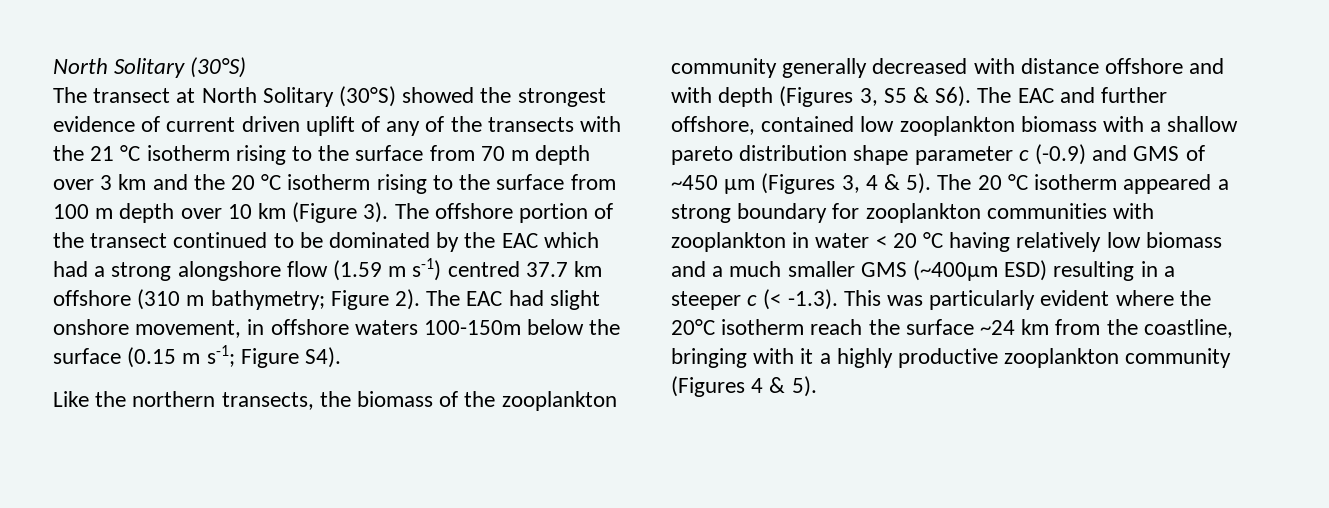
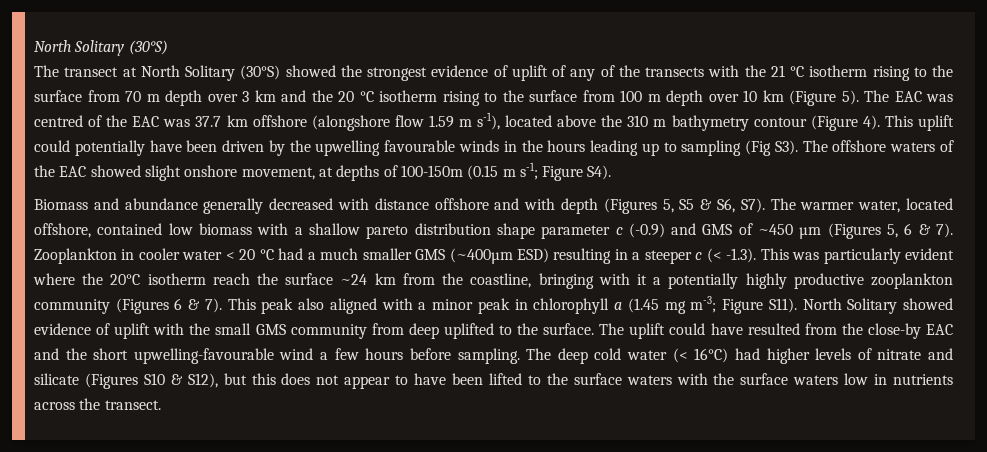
[166,116,300,132] current driven -> (508, 71) none
[363,202,614,223] [53,232,599,252] [53,258,603,281] [53,289,600,310] [53,319,621,338] [53,348,121,364] 3). The offshore portion of the transect continued to be dominated by the EAC which had a strong alongshore flow (1.59 m s-1) centred 37.7 km offshore (310 m bathymetry; Figure 2). The EAC had slight onshore movement, in offshore waters 100-150m below the surface -> [841,90,953,105] [34,112,954,131] [34,140,954,156] [34,165,463,181] 5). The EAC was centred of the EAC was 37.7 km offshore (alongshore flow 1.59 m s-1), located above the 310 m bathymetry contour (Figure 4). This uplift could potentially have been driven by the upwelling favourable winds in the hours leading up to sampling (Fig S3). The offshore waters of the EAC showed slight onshore movement, at depths of 100-150m
[53,391,617,411] [671,58,777,78] Like the northern transects, the biomass of the zooplankton community -> [34,198,198,210] Biomass and abundance
[859,88,878,106] 3, -> [662,199,674,213] 5,
[935,86,1168,107] S6). The EAC and further -> [716,198,953,213] S6, S7). The warmer water, located
[899,116,1015,136] zooplankton -> (193, 229) none
[841,173,1229,194] [671,203,1155,223] [671,232,1222,252] [671,261,706,277] 3, 4 & 5). The 20 °C isotherm appeared a strong boundary for zooplankton communities with zooplankton in water < 20 °C having relatively low biomass and -> [887,223,954,238] [34,248,304,264] 5, 6 & 7). Zooplankton in cooler water < 20 °C had
(831, 358) none -> [668,273,739,289] potentially
[751,376,817,397] 4 & 5). -> [174,296,954,314] [34,323,954,339] [34,348,953,364] [34,373,953,389] [34,398,161,410] 6 & 7). This peak also aligned with a minor peak in chlorophyll a (1.45 mg m-3; Figure S11). North Solitary showed evidence of uplift with the small GMS community from deep uplifted to the surface. The uplift could have resulted from the close-by EAC and the short upwelling-favourable wind a few hours before sampling. The deep cold water (< 16°C) had higher levels of nitrate and silicate (Figures S10 & S12), but this does not appear to have been lifted to the surface waters with the surface waters low in nutrients across the transect.

